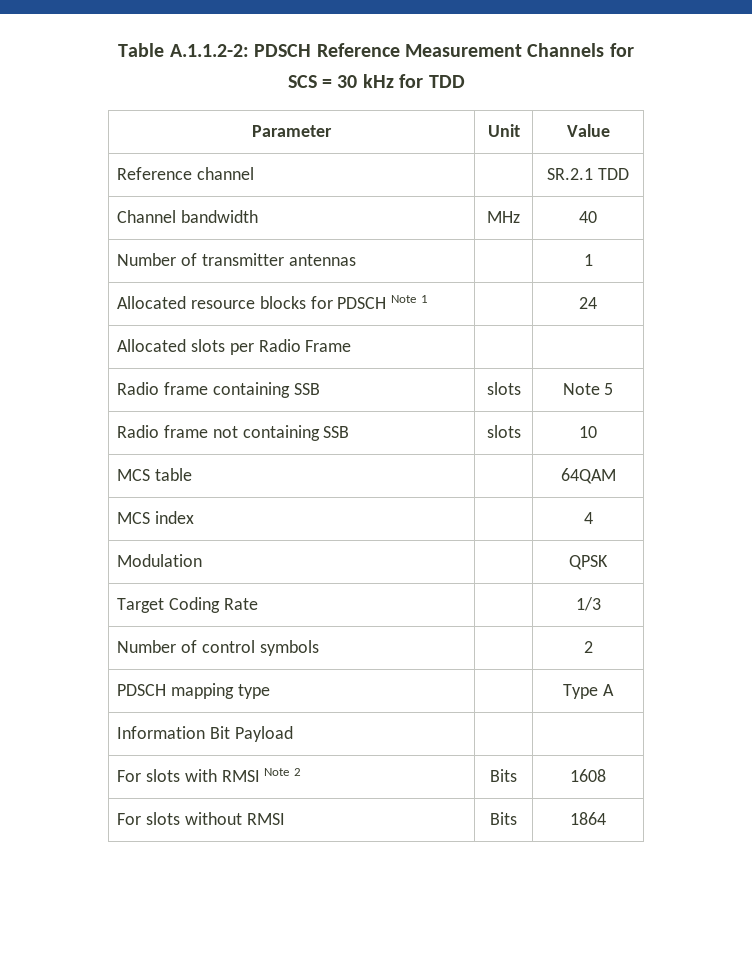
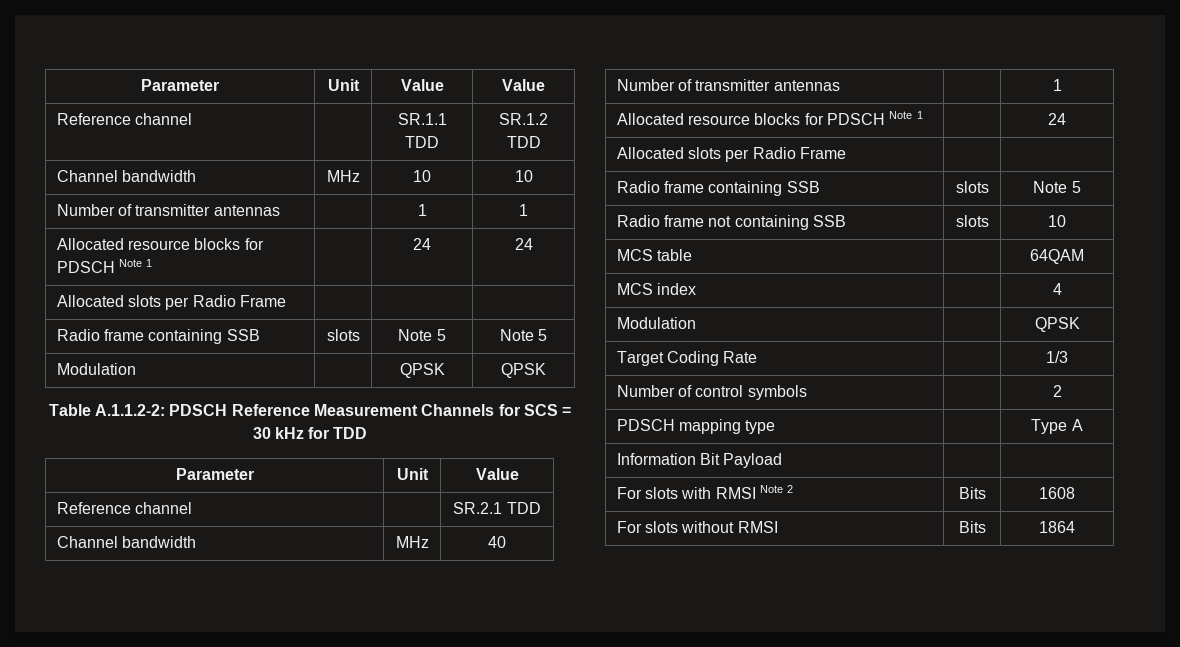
(118, 50) none -> [141,79,219,91] [327,79,360,91] [400,79,444,91] [502,79,545,91] [56,113,193,125] [397,113,447,125] [405,136,439,148] [499,113,548,125] [506,136,541,148] [56,170,197,182] [326,170,360,182] [413,170,431,182] [514,170,533,182] [56,204,280,216] [417,204,427,216] [519,204,528,216] [56,238,264,250] [56,259,153,273] [413,238,431,250] [514,238,533,250] [56,295,286,310] [56,329,260,344] [326,329,360,341] [398,329,446,341] [499,329,548,341] [56,363,136,375] [399,363,445,378] [501,363,546,378] Parameter | Unit | Value | Value // Reference channel | | SR.1.1 TDD | SR.1.2 TDD // Channel bandwidth | MHz | 10 | 10 // Number of transmitter antennas | | 1 | 1 // Allocated resource blocks for PDSCH Note 1 | | 24 | 24 // Allocated slots per Radio Frame | | | // Radio frame containing SSB | slots | Note 5 | Note 5 // Modulation | | QPSK | QPSK //

